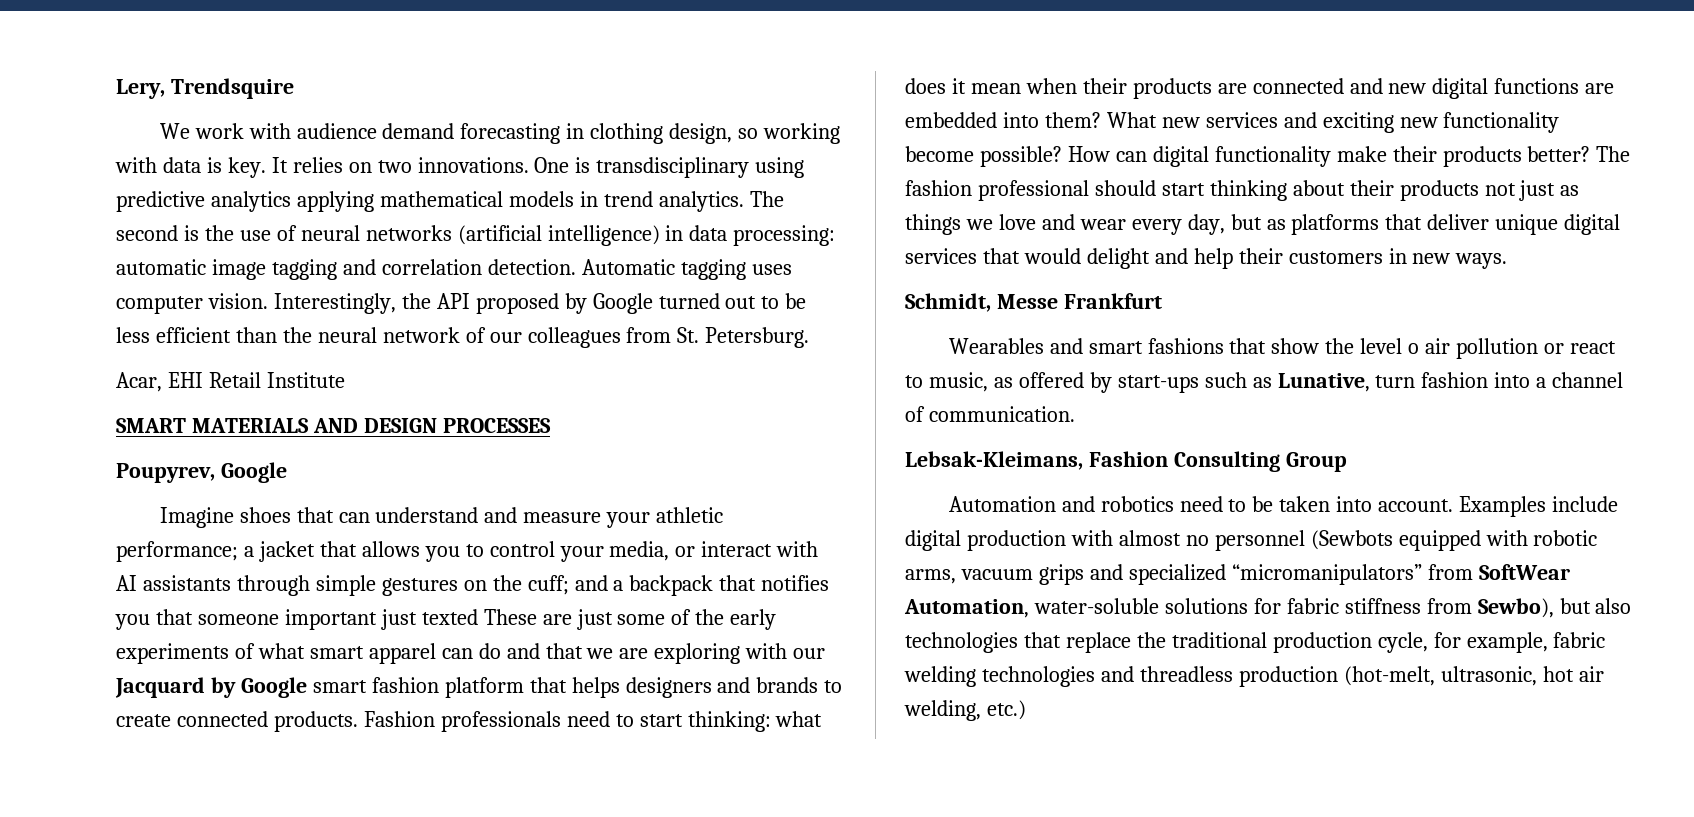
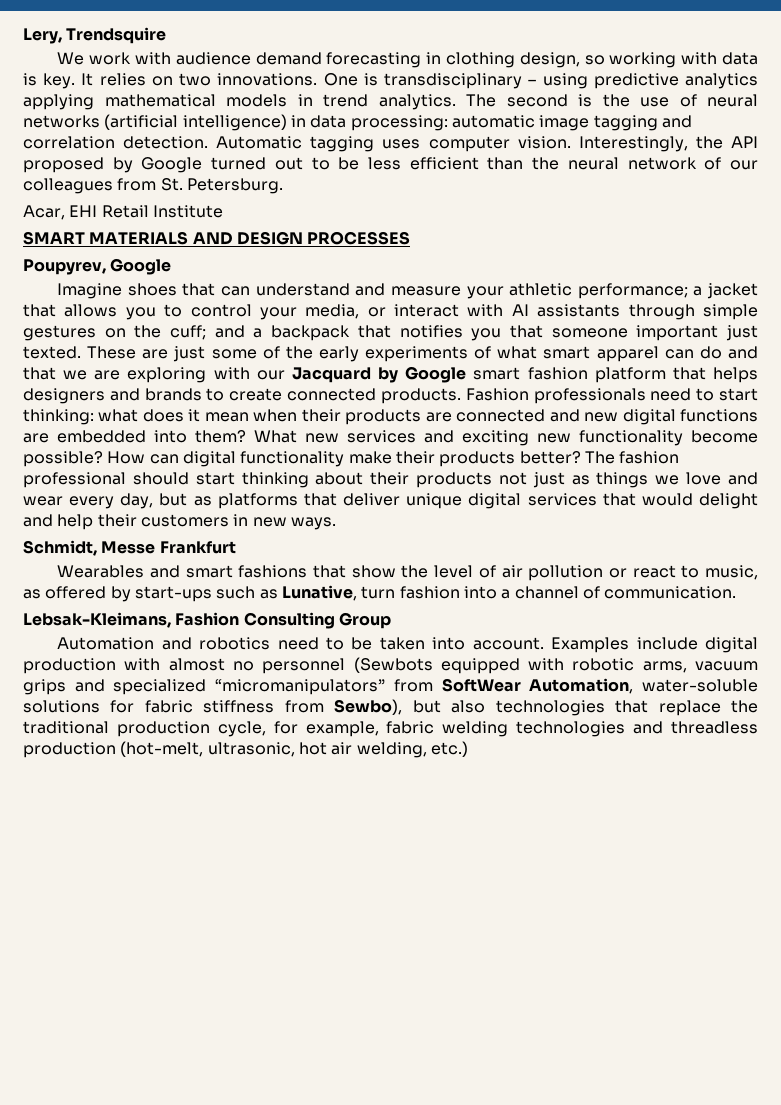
(750, 167) none -> [528,79,537,85] –
[421,609,478,625] texted -> [23,346,81,359] texted.
[1408,343,1420,354] o -> [478,565,496,578] of

